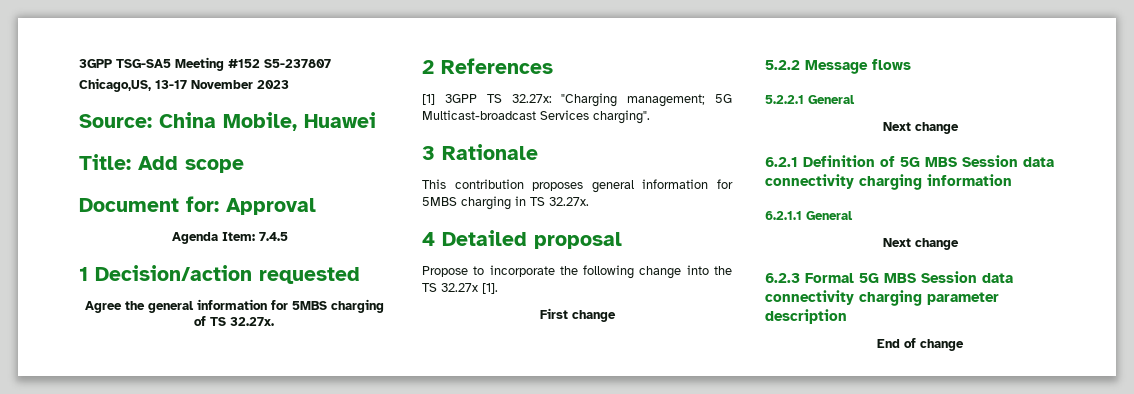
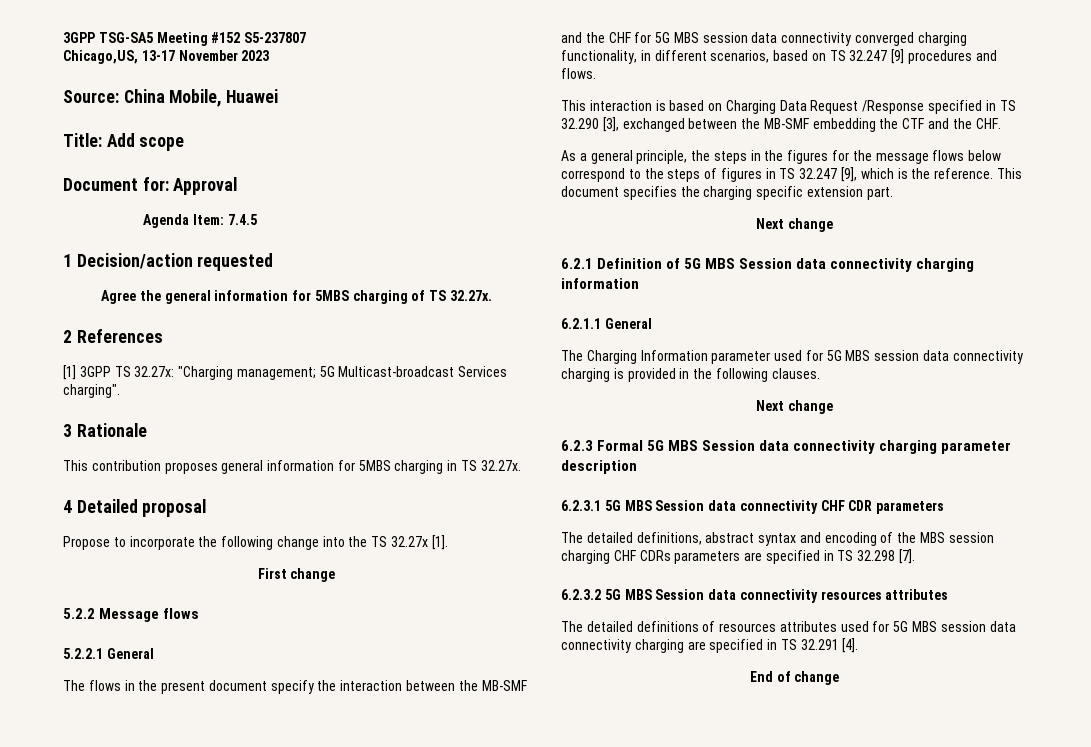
(855, 99) none -> [63,680,527,694] [561,32,967,46] [561,49,997,64] [561,68,596,79] [561,100,1016,114] [561,117,1001,132] [561,150,1002,164] [561,167,1022,182] [561,186,893,200] // The flows in the present document specify the interaction between the MB-SMF and the CHF for 5G MBS session data connectivity converged charging functionality, in different scenarios, based on TS 32.247 [9] procedures and flows. // This interaction is based on Charging Data Request /Response specified in TS 32.290 [3], exchanged between the MB-SMF embedding the CTF and the CHF. // As a general principle, the steps in the figures for the message flows below correspond to the steps of figures in TS 32.247 [9], which is the reference. This document specifies the charging specific extension part.
(853, 215) none -> [561,350,1023,364] [561,368,820,382] // The Charging Information parameter used for 5G MBS session data connectivity charging is provided in the following clauses.
(847, 316) none -> [561,500,945,514] [561,532,994,546] [561,549,916,564] [561,589,949,603] [561,621,1016,632] [561,638,859,653] // 6.2.3.1 5G MBS Session data connectivity CHF CDR parameters // The detailed definitions, abstract syntax and encoding of the MBS session charging CHF CDRs parameters are specified in TS 32.298 [7]. // 6.2.3.2 5G MBS Session data connectivity resources attributes // The detailed definitions of resources attributes used for 5G MBS session data connectivity charging are specified in TS 32.291 [4].

